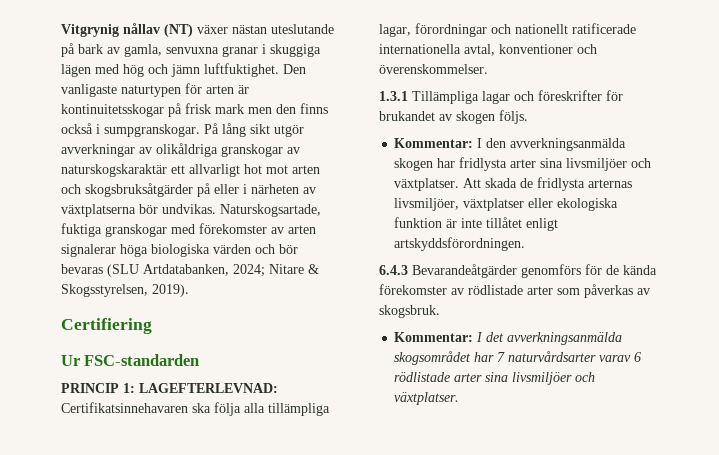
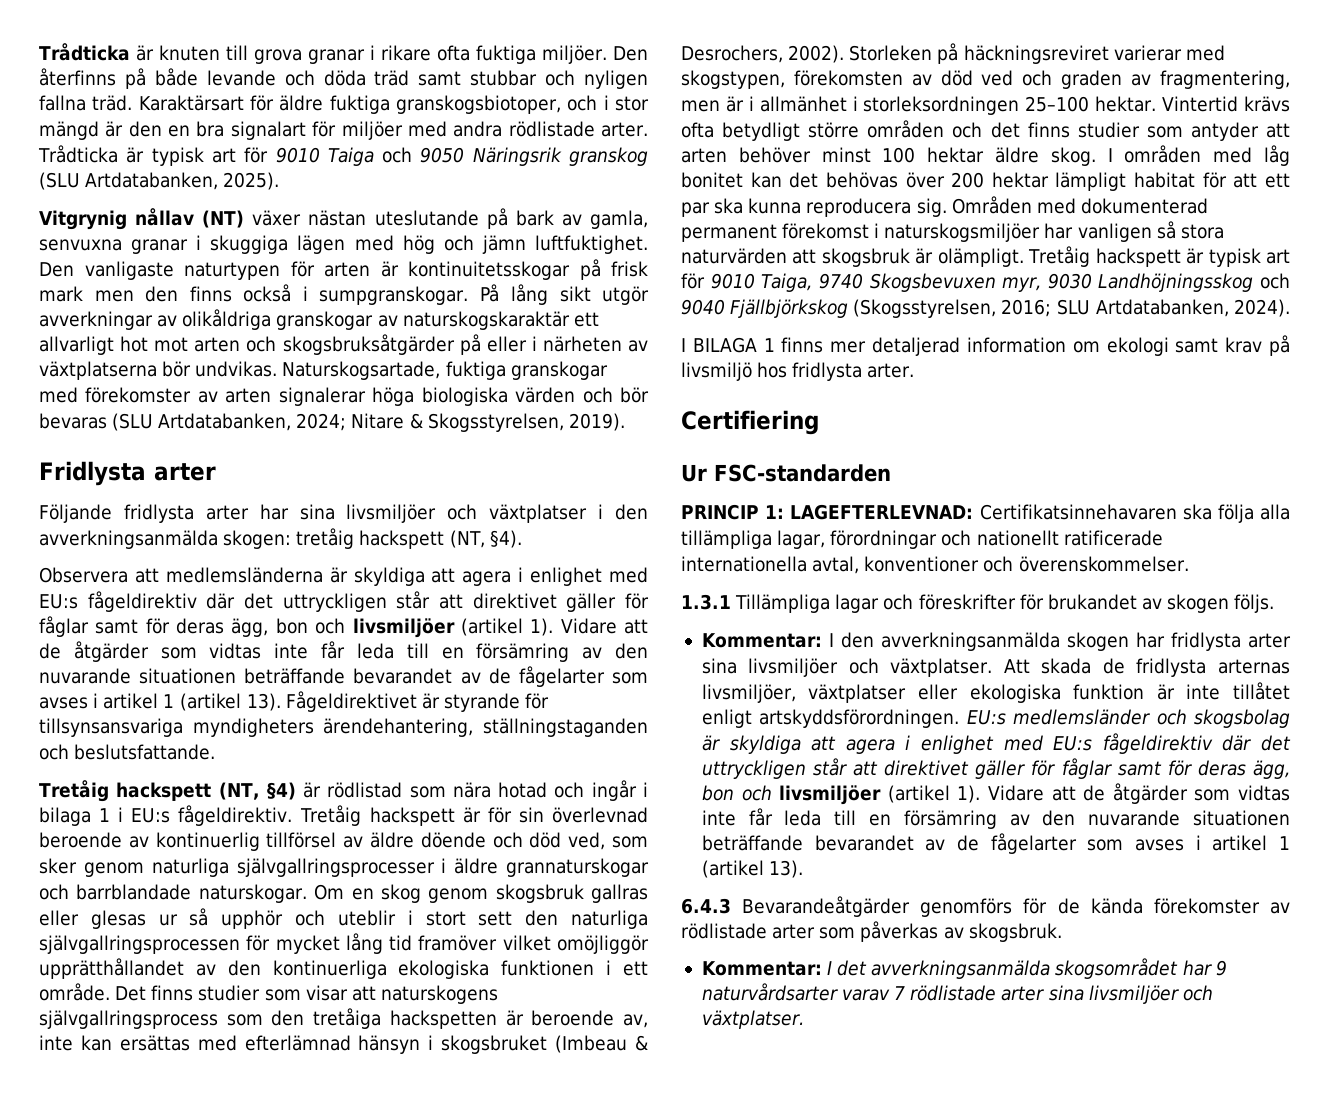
(61, 30) none -> [39,43,649,64] [39,68,648,89] [39,95,650,114] [39,121,649,140] [38,145,648,166] [39,172,280,190] Trådticka är knuten till grova granar i rikare ofta fuktiga miljöer. Den återfinns på både levande och döda träd samt stubbar och nyligen fallna träd. Karaktärsart för äldre fuktiga granskogsbiotoper, och i stor mängd är den en bra signalart för miljöer med andra rödlistade arter. Trådticka är typisk art för 9010 Taiga och 9050 Näringsrik granskog (SLU Artdatabanken, 2025). //
(189, 290) none -> [39,461,216,486] [39,504,648,523] [39,528,522,549] [39,567,648,586] [39,591,649,612] [39,616,648,638] [39,641,648,662] [39,666,649,687] [39,691,550,712] [39,718,648,737] [39,744,216,760] [39,780,648,802] [39,805,649,826] [39,832,648,851] [39,858,650,877] [39,884,648,903] [39,908,648,929] [39,933,649,954] [39,958,648,979] [39,983,498,1004] [39,1008,648,1029] [39,1035,649,1054] [681,43,1225,64] [681,70,1290,89] [681,96,1290,115] [681,120,1290,141] [681,145,1290,166] [681,172,1290,191] [681,196,1208,217] [681,221,1224,242] [681,246,1290,267] [681,273,1290,292] [681,299,1290,318] [681,335,1290,356] [681,362,915,381] // Fridlysta arter // Följande fridlysta arter har sina livsmiljöer och växtplatser i den avverkningsanmälda skogen: tretåig hackspett (NT, §4). // Observera att medlemsländerna är skyldiga att agera i enlighet med EU:s fågeldirektiv där det uttryckligen står att direktivet gäller för fåglar samt för deras ägg, bon och livsmiljöer (artikel 1). Vidare att de åtgärder som vidtas inte får leda till en försämring av den nuvarande situationen beträffande bevarandet av de fågelarter som avses i artikel 1 (artikel 13). Fågeldirektivet är styrande för tillsynsansvariga myndigheters ärendehantering, ställningstaganden och beslutsfattande. // Tretåig hackspett (NT, §4) är rödlistad som nära hotad och ingår i bilaga 1 i EU:s fågeldirektiv. Tretåig hackspett är för sin överlevnad beroende av kontinuerlig tillförsel av äldre döende och död ved, som sker genom naturliga självgallringsprocesser i äldre grannaturskogar och barrblandade naturskogar. Om en skog genom skogsbruk gallras eller glesas ur så upphör och uteblir i stort sett den naturliga självgallringsprocessen för mycket lång tid framöver vilket omöjliggör upprätthållandet av den kontinuerliga ekologiska funktionen i ett område. Det finns studier som visar att naturskogens självgallringsprocess som den tretåiga hackspetten är beroende av, inte kan ersättas med efterlämnad hänsyn i skogsbruket (Imbeau & Desrochers, 2002). Storleken på häckningsreviret varierar med skogstypen, förekomsten av död ved och graden av fragmentering, men är i allmänhet i storleksordningen 25–100 hektar. Vintertid krävs ofta betydligt större områden och det finns studier som antyder att arten behöver minst 100 hektar äldre skog. I områden med låg bonitet kan det behövas över 200 hektar lämpligt habitat för att ett par ska kunna reproducera sig. Områden med dokumenterad permanent förekomst i naturskogsmiljöer har vanligen så stora naturvärden att skogsbruk är olämpligt. Tretåig hackspett är typisk art för 9010 Taiga, 9740 Skogsbevuxen myr, 9030 Landhöjningsskog och 9040 Fjällbjörkskog (Skogsstyrelsen, 2016; SLU Artdatabanken, 2024). // I BILAGA 1 finns mer detaljerad information om ekologi samt krav på livsmiljö hos fridlysta arter.
(526, 244) none -> [966,709,1290,728] [701,733,1291,754] [701,758,1290,779] [701,783,1290,805] [701,808,1290,829] [701,833,1290,854] [701,860,804,878] EU:s medlemsländer och skogsbolag är skyldiga att agera i enlighet med EU:s fågeldirektiv där det uttryckligen står att direktivet gäller för fåglar samt för deras ägg, bon och livsmiljöer (artikel 1). Vidare att de åtgärder som vidtas inte får leda till en försämring av den nuvarande situationen beträffande bevarandet av de fågelarter som avses i artikel 1 (artikel 13).
[497,352,506,362] 7 -> [1215,960,1227,976] 9
[634,352,642,362] 6 -> [894,986,906,1000] 7

